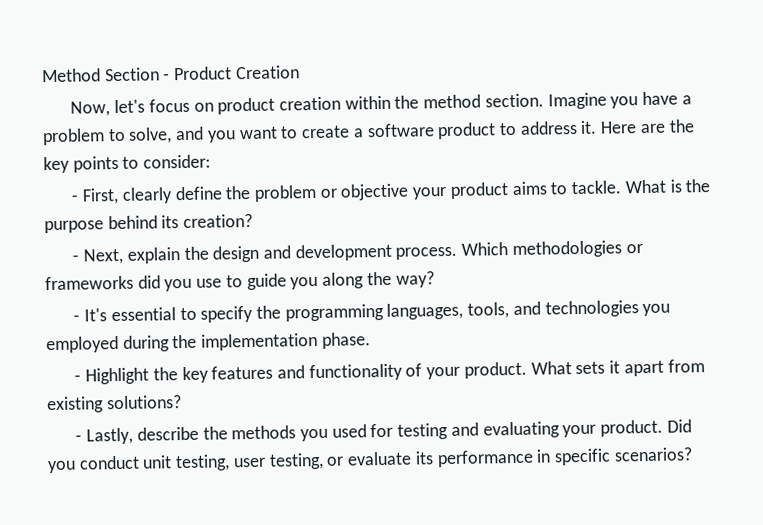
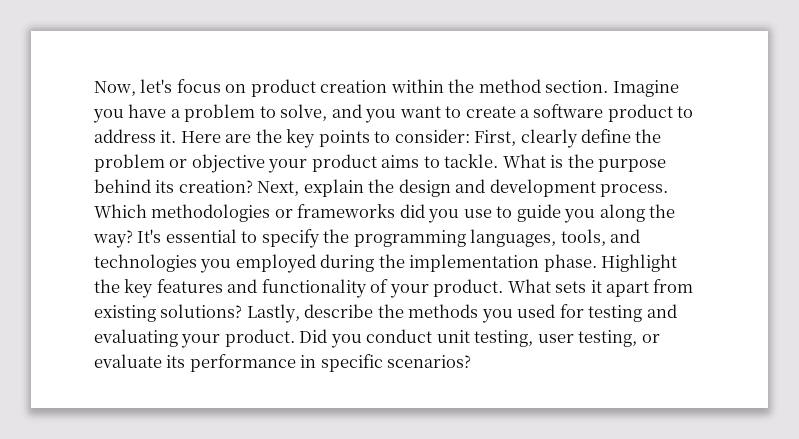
[42,65,300,83] Method Section - Product Creation // -> (94, 88) none
[71,194,80,202] // - -> (470, 136) none
[72,254,80,262] // - -> (253, 186) none
[73,314,81,322] // - -> (133, 239) none
[74,374,82,382] // - -> (597, 263) none
[75,434,83,442] // - -> (243, 311) none

